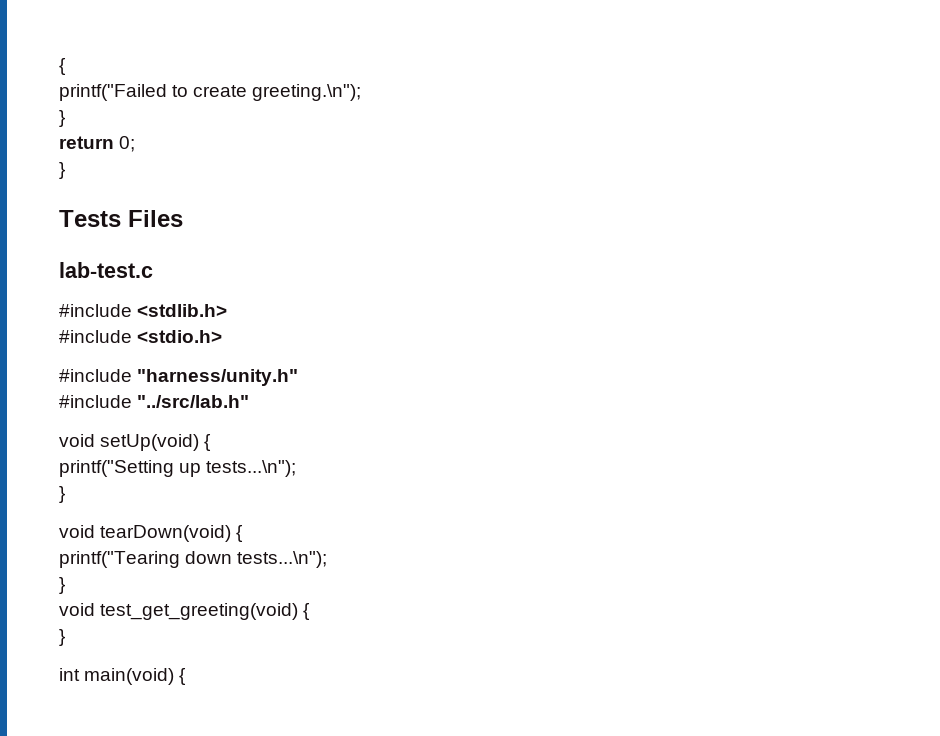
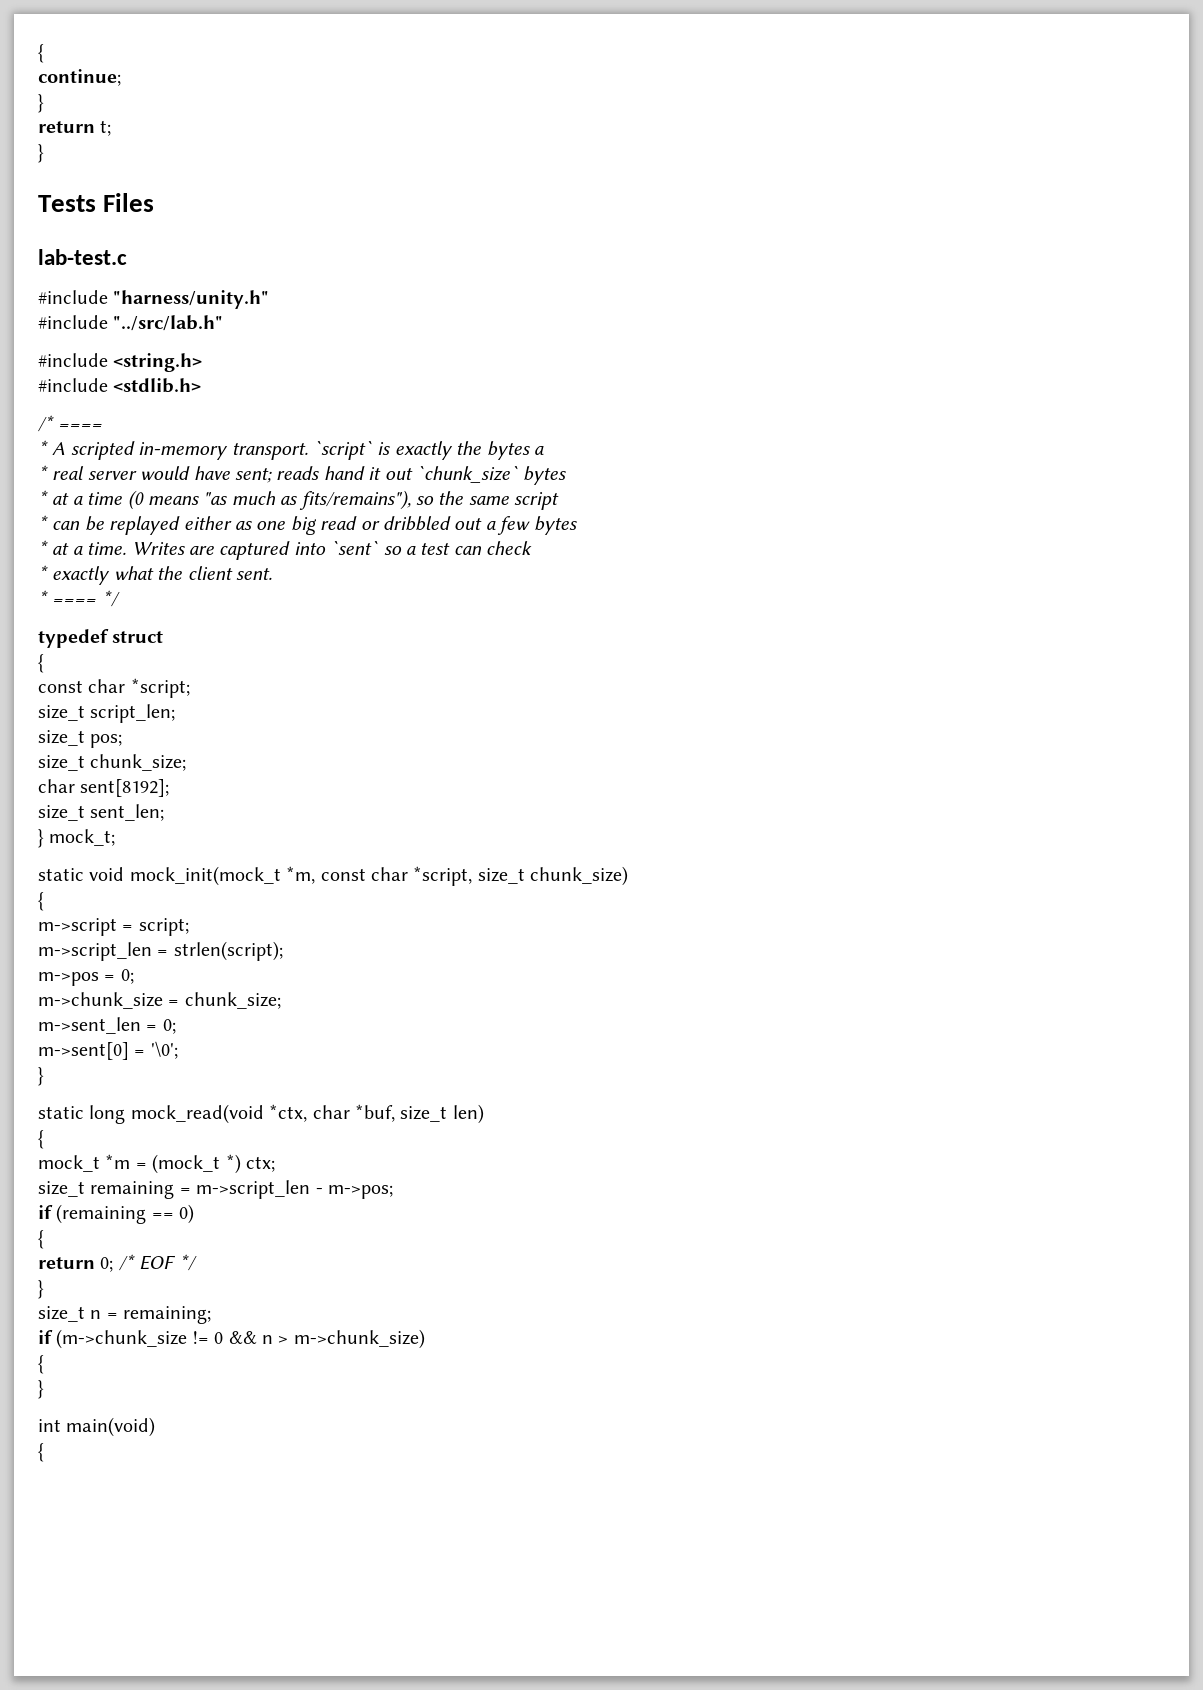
[59,58,66,75] [59,84,362,101] { // printf("Failed to create greeting.\n"); -> [38,44,44,63] [38,69,121,86] { // continue;
[119,136,136,152] 0; -> [100,120,112,136] t;
[59,304,228,317] [59,330,223,343] // #include <stdlib.h> // #include <stdio.h> -> (127, 257) none
[59,434,212,451] [59,460,297,477] [59,486,65,503] [59,525,244,542] [59,551,328,568] [59,577,65,594] [59,603,299,620] void setUp(void) { // printf("Setting up tests...\n"); // } // void tearDown(void) { // printf("Tearing down tests...\n"); // } // void test_get_greeting(void) -> [38,353,203,372] [38,378,202,393] [38,415,103,432] [38,440,544,460] [38,465,567,485] [38,490,560,510] [38,515,577,535] [38,540,533,560] [38,565,272,585] [38,590,120,607] [38,629,164,648] [38,654,44,673] [38,678,190,698] [38,704,176,723] [38,730,123,748] [38,754,187,771] [38,779,170,797] [38,804,165,821] [38,829,116,848] [38,866,629,886] [38,892,44,911] [38,918,189,936] [38,941,283,961] [38,969,134,986] [38,992,281,1009] [38,1017,176,1034] [38,1041,178,1060] [38,1067,44,1086] [38,1104,484,1124] [38,1130,44,1149] [38,1154,275,1174] [38,1180,393,1199] [38,1204,195,1224] [38,1230,44,1249] [38,1254,197,1272] [38,1280,44,1299] [38,1306,212,1324] [38,1329,425,1349] #include <string.h> // #include <stdlib.h> // /* ==== // * A scripted in-memory transport. `script` is exactly the bytes a // * real server would have sent; reads hand it out `chunk_size` bytes // * at a time (0 means "as much as fits/remains"), so the same script // * can be replayed either as one big read or dribbled out a few bytes // * at a time. Writes are captured into `sent` so a test can check // * exactly what the client sent. // * ==== */ // typedef struct // { // const char *script; // size_t script_len; // size_t pos; // size_t chunk_size; // char sent[8192]; // size_t sent_len; // } mock_t; // static void mock_init(mock_t *m, const char *script, size_t chunk_size) // { // m->script = script; // m->script_len = strlen(script); // m->pos = 0; // m->chunk_size = chunk_size; // m->sent_len = 0; // m->sent[0] = '\0'; // } // static long mock_read(void *ctx, char *buf, size_t len) // { // mock_t *m = (mock_t *) ctx; // size_t remaining = m->script_len - m->pos; // if (remaining == 0) // { // return 0; /* EOF */ // } // size_t n = remaining; // if (m->chunk_size != 0 && n > m->chunk_size) //
(175, 676) none -> (156, 1427) //

